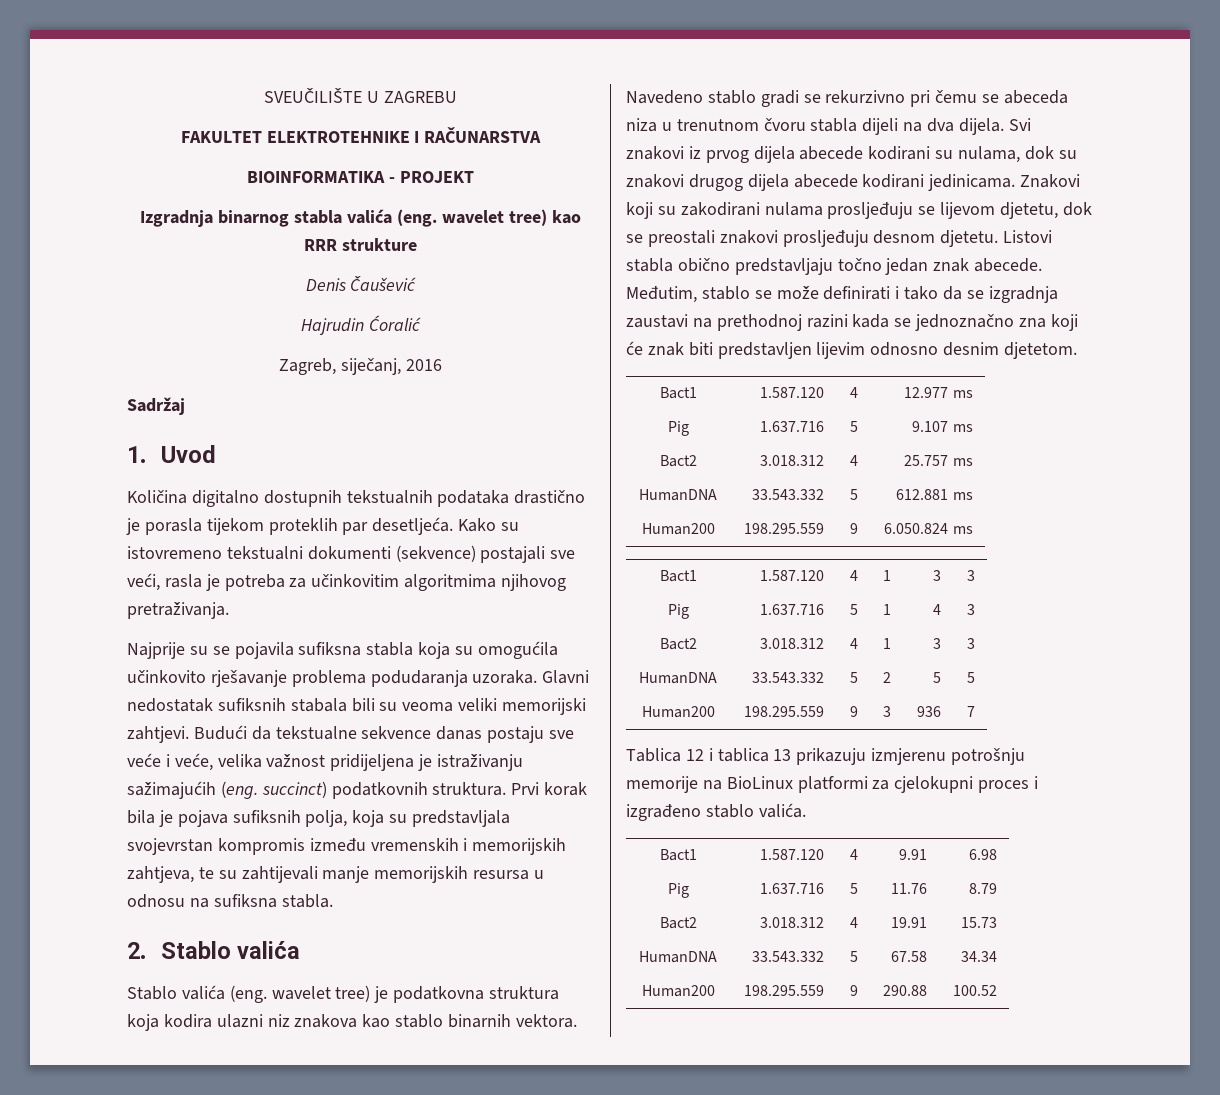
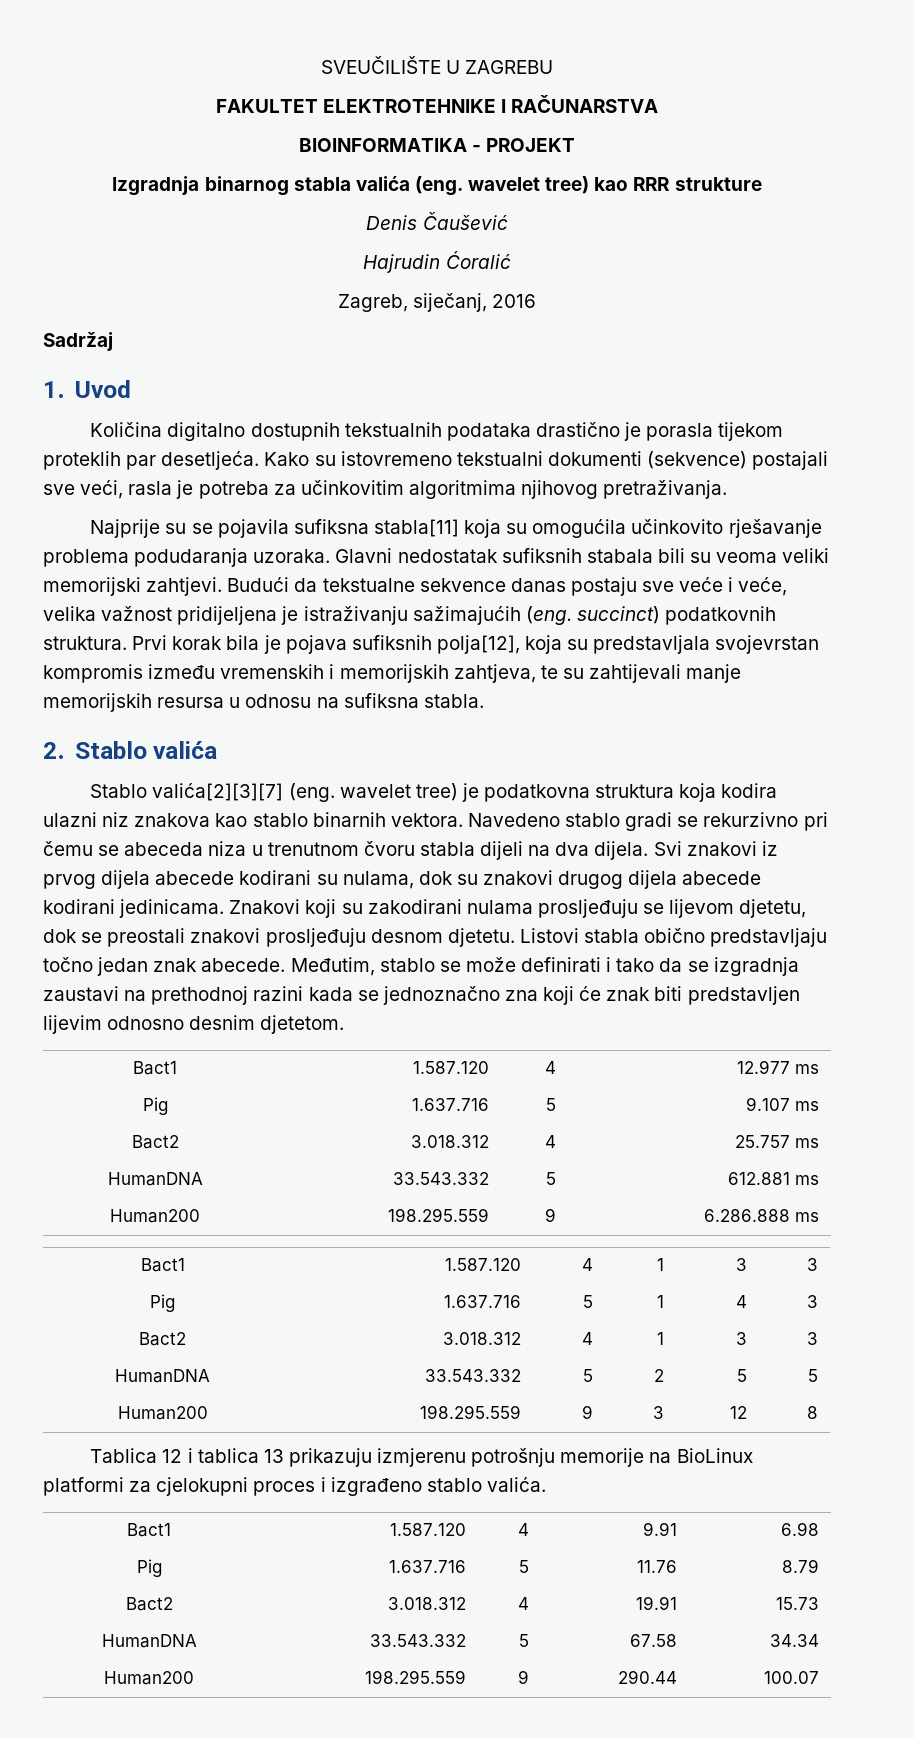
[366,642,414,656] stabla -> [373,519,459,537] stabla[11]
[305,810,348,827] polja, -> [436,635,520,654] polja[12],
[181,985,225,1000] valića -> [152,783,284,801] valića[2][3][7]
[884,523,949,534] 6.050.824 -> [704,1209,791,1222] 6.286.888
[916,706,941,717] [966,706,975,717] 936 | 7 -> [730,1406,748,1419] [807,1406,819,1419] 12 | 8
[882,985,927,996] [952,985,997,996] 290.88 | 100.52 -> [618,1670,678,1684] [764,1671,820,1684] 290.44 | 100.07

